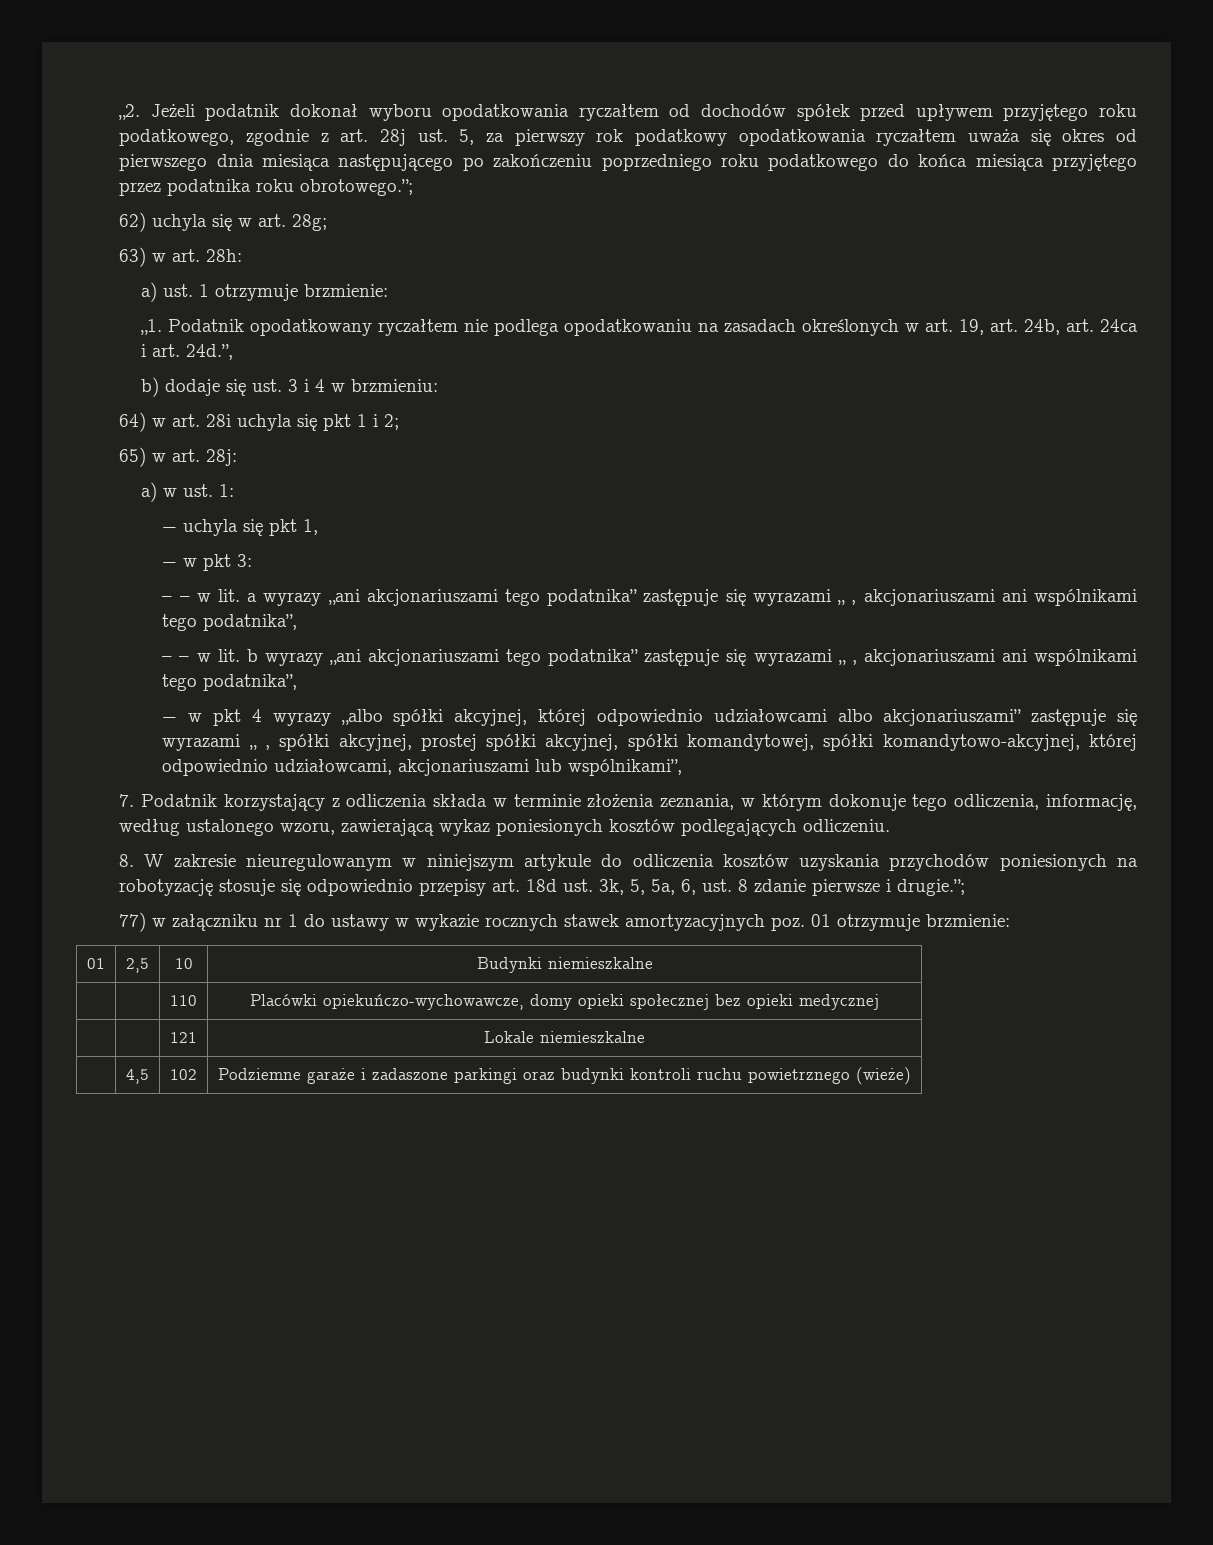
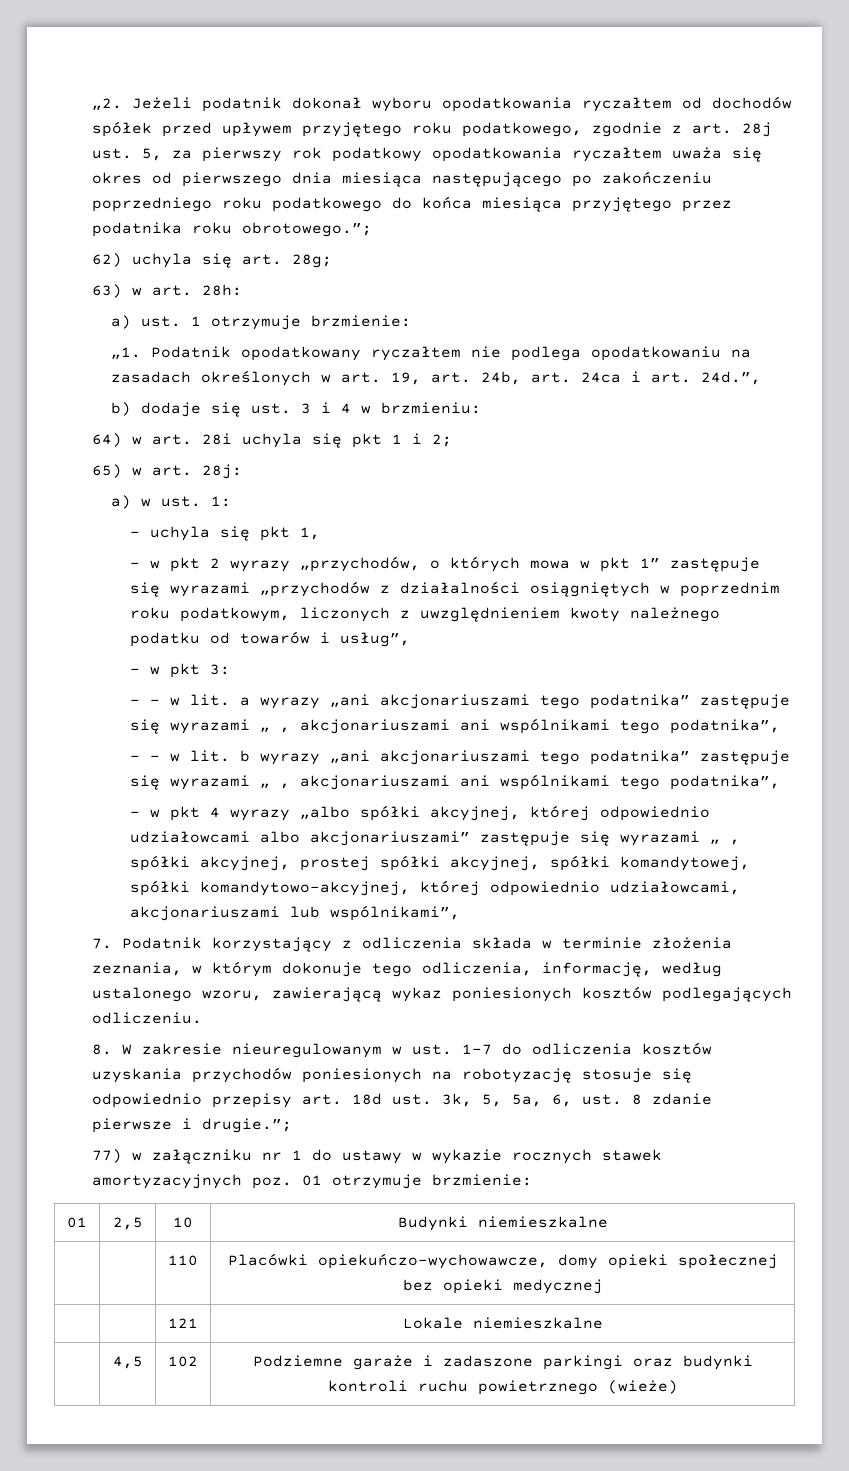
[238,218,253,227] w -> (232, 260) none
(319, 527) none -> [129,556,760,572] [129,581,780,597] [129,607,720,622] [129,631,410,647] // – w pkt 2 wyrazy „przychodów, o których mowa w pkt 1” zastępuje się wyrazami „przychodów z działalności osiągniętych w poprzednim roku podatkowym, liczonych z uwzględnieniem kwoty należnego podatku od towarów i usług”,
[426,854,591,871] niniejszym artykule -> [411,1044,492,1055] ust. 1–7

